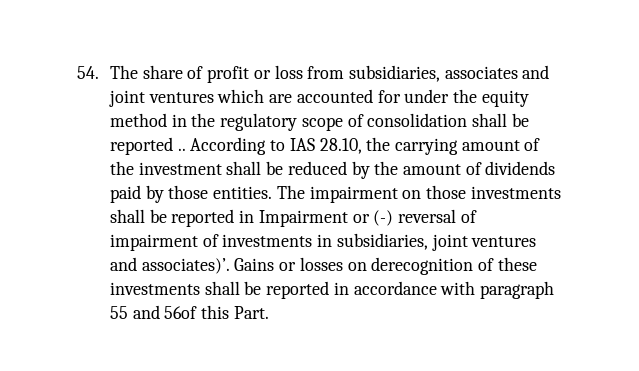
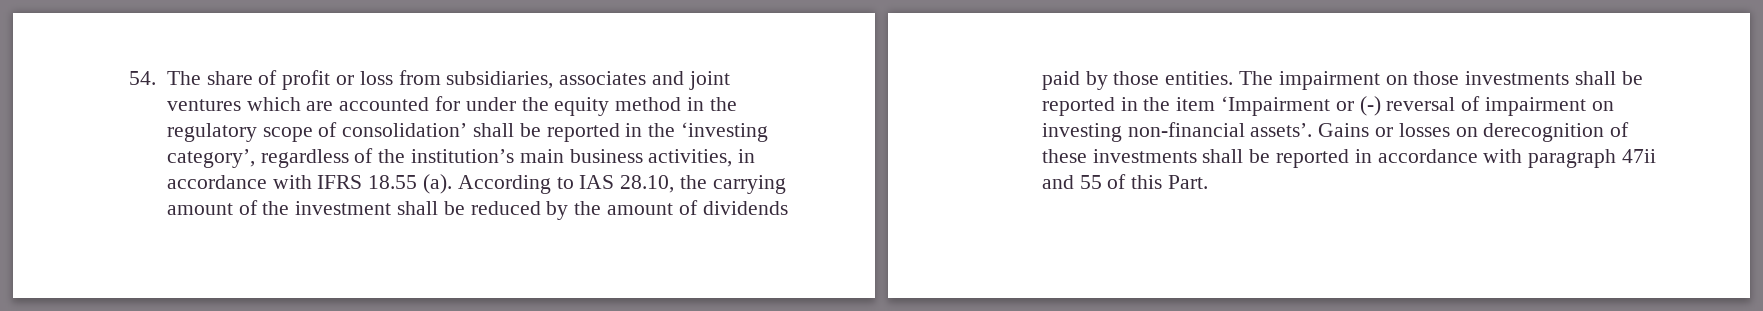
[367,113,529,127] [109,137,186,155] consolidation shall be reported .. -> [342,122,768,142] [166,148,756,168] [166,174,452,194] consolidation’ shall be reported in the ‘investing category’, regardless of the institution’s main business activities, in accordance with IFRS 18.55 (a).
[258,210,348,227] Impairment -> [1143,96,1330,116] the item ‘Impairment
[202,233,537,251] [109,257,230,274] of investments in subsidiaries, joint ventures and associates)’. -> [1591,101,1614,111] [1041,122,1313,142] on investing non-financial assets’.
[109,305,198,319] 55 and 56of -> [1621,149,1656,163] [1041,174,1127,189] 47ii and 55 of

